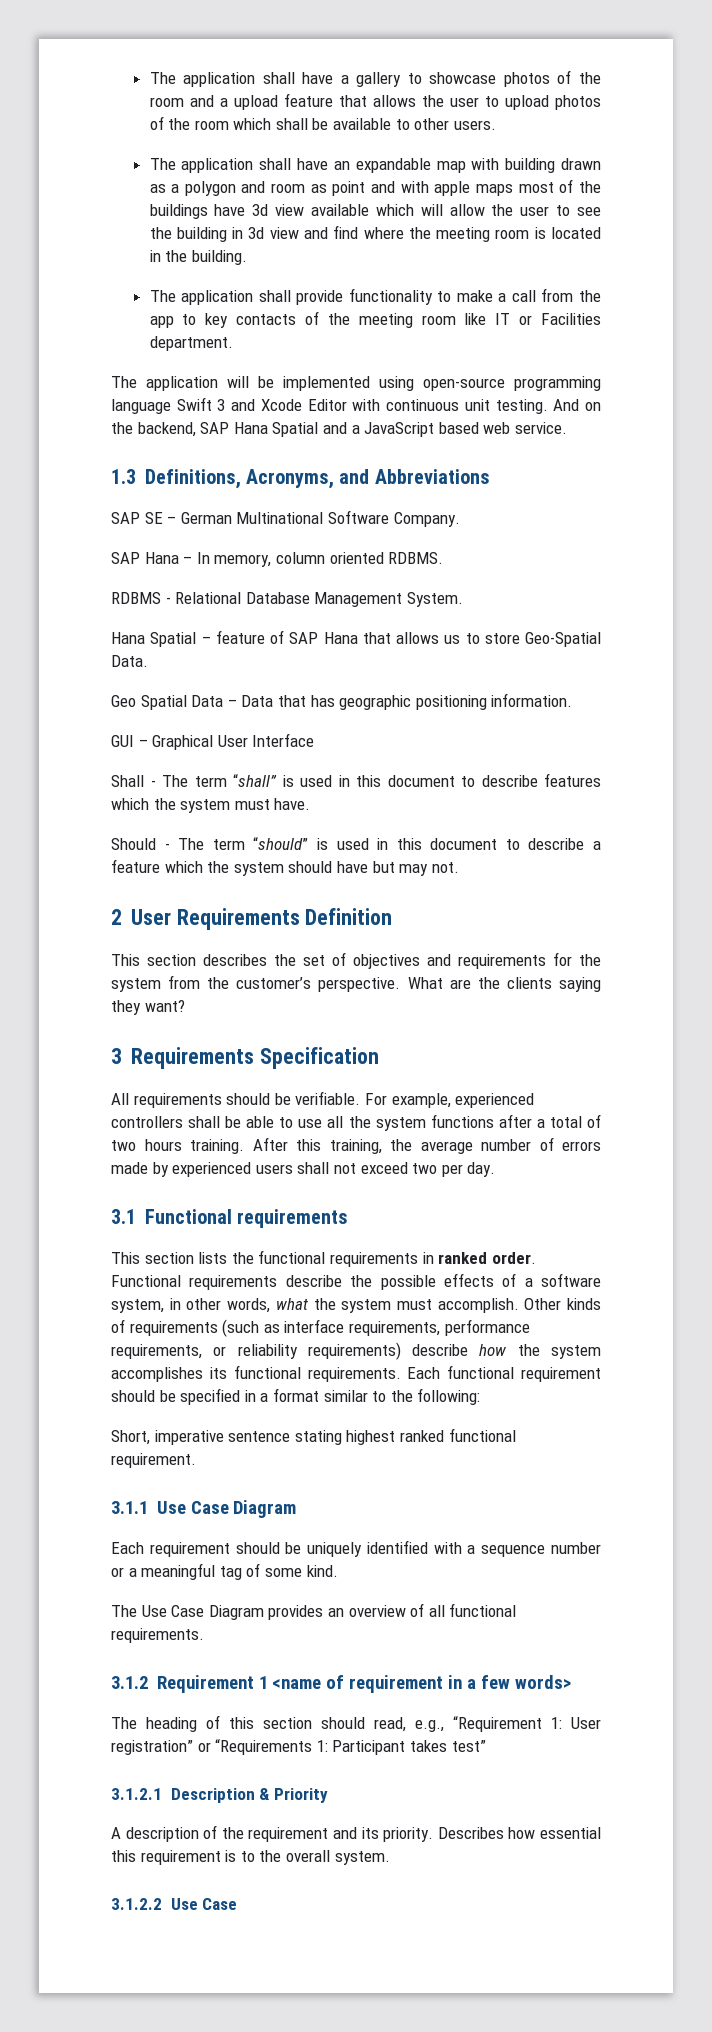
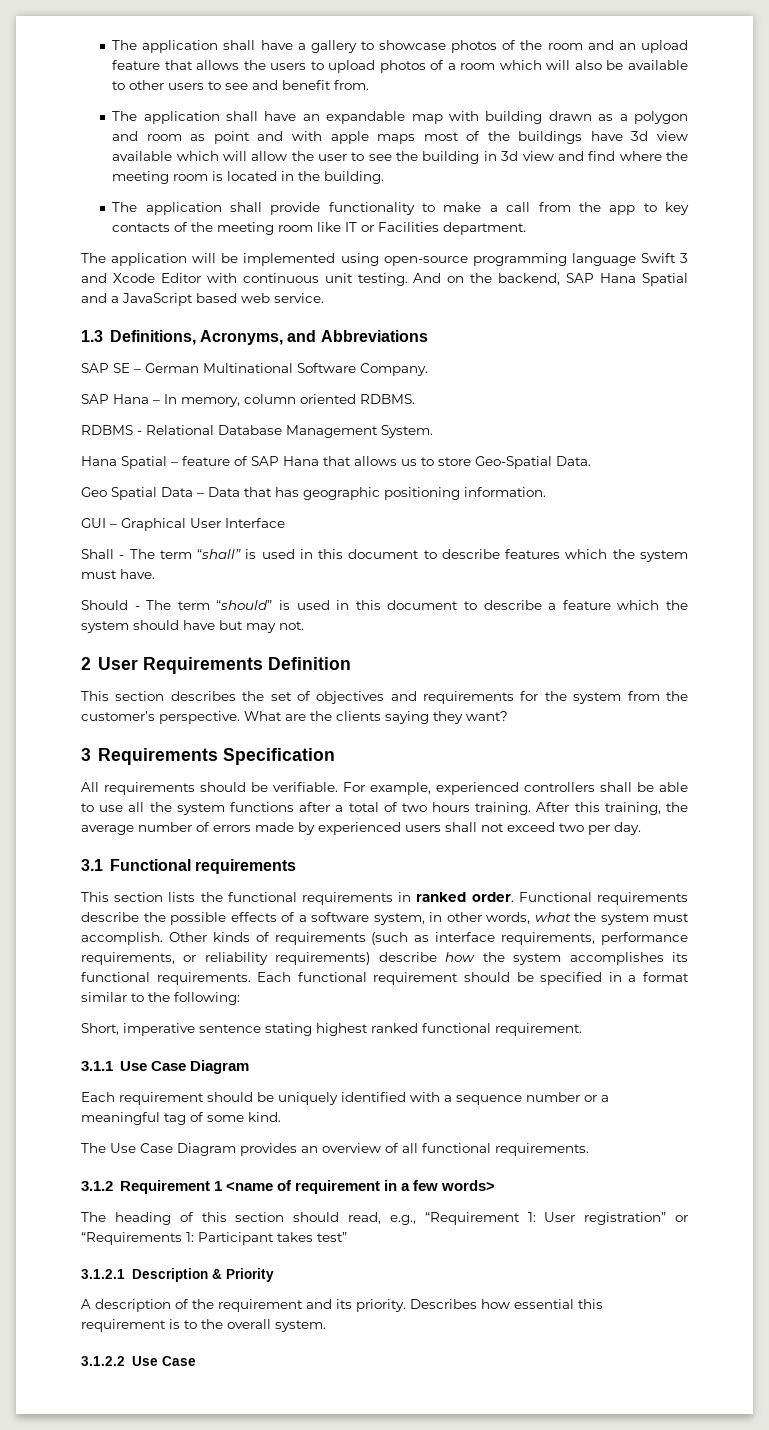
[219,98,228,107] a -> [618,43,636,50] an
[449,97,479,107] user -> [270,63,307,70] users
[168,118,191,130] the -> [447,63,456,70] a
[275,118,308,130] shall -> [546,60,602,70] will also
[453,120,496,130] users. -> [168,80,370,90] users to see and benefit from.

